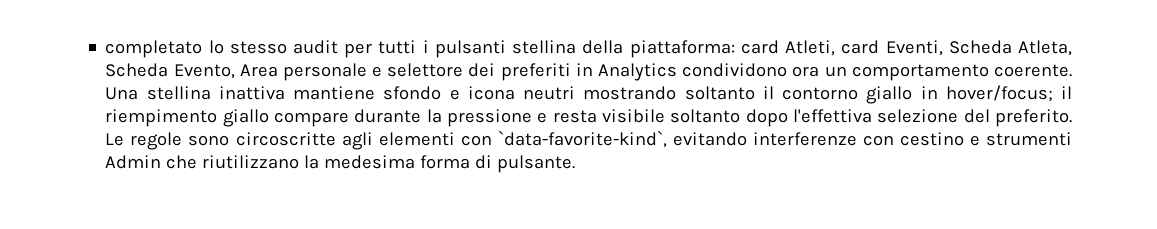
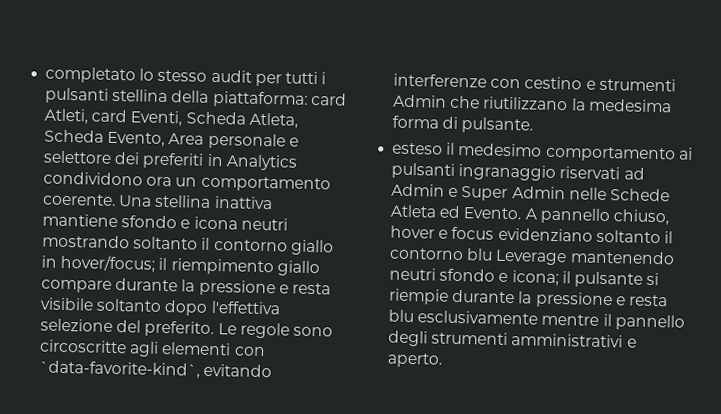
(576, 164) none -> [392,142,693,163] [391,162,645,181] [391,183,670,202] [390,204,669,226] [390,225,673,244] [389,247,675,266] [389,267,660,288] [389,288,668,309] [388,309,685,331] [388,330,637,348] [387,352,444,368] // esteso il medesimo comportamento ai pulsanti ingranaggio riservati ad Admin e Super Admin nelle Schede Atleta ed Evento. A pannello chiuso, hover e focus evidenziano soltanto il contorno blu Leverage mantenendo neutri sfondo e icona; il pulsante si riempie durante la pressione e resta blu esclusivamente mentre il pannello degli strumenti amministrativi e aperto.

